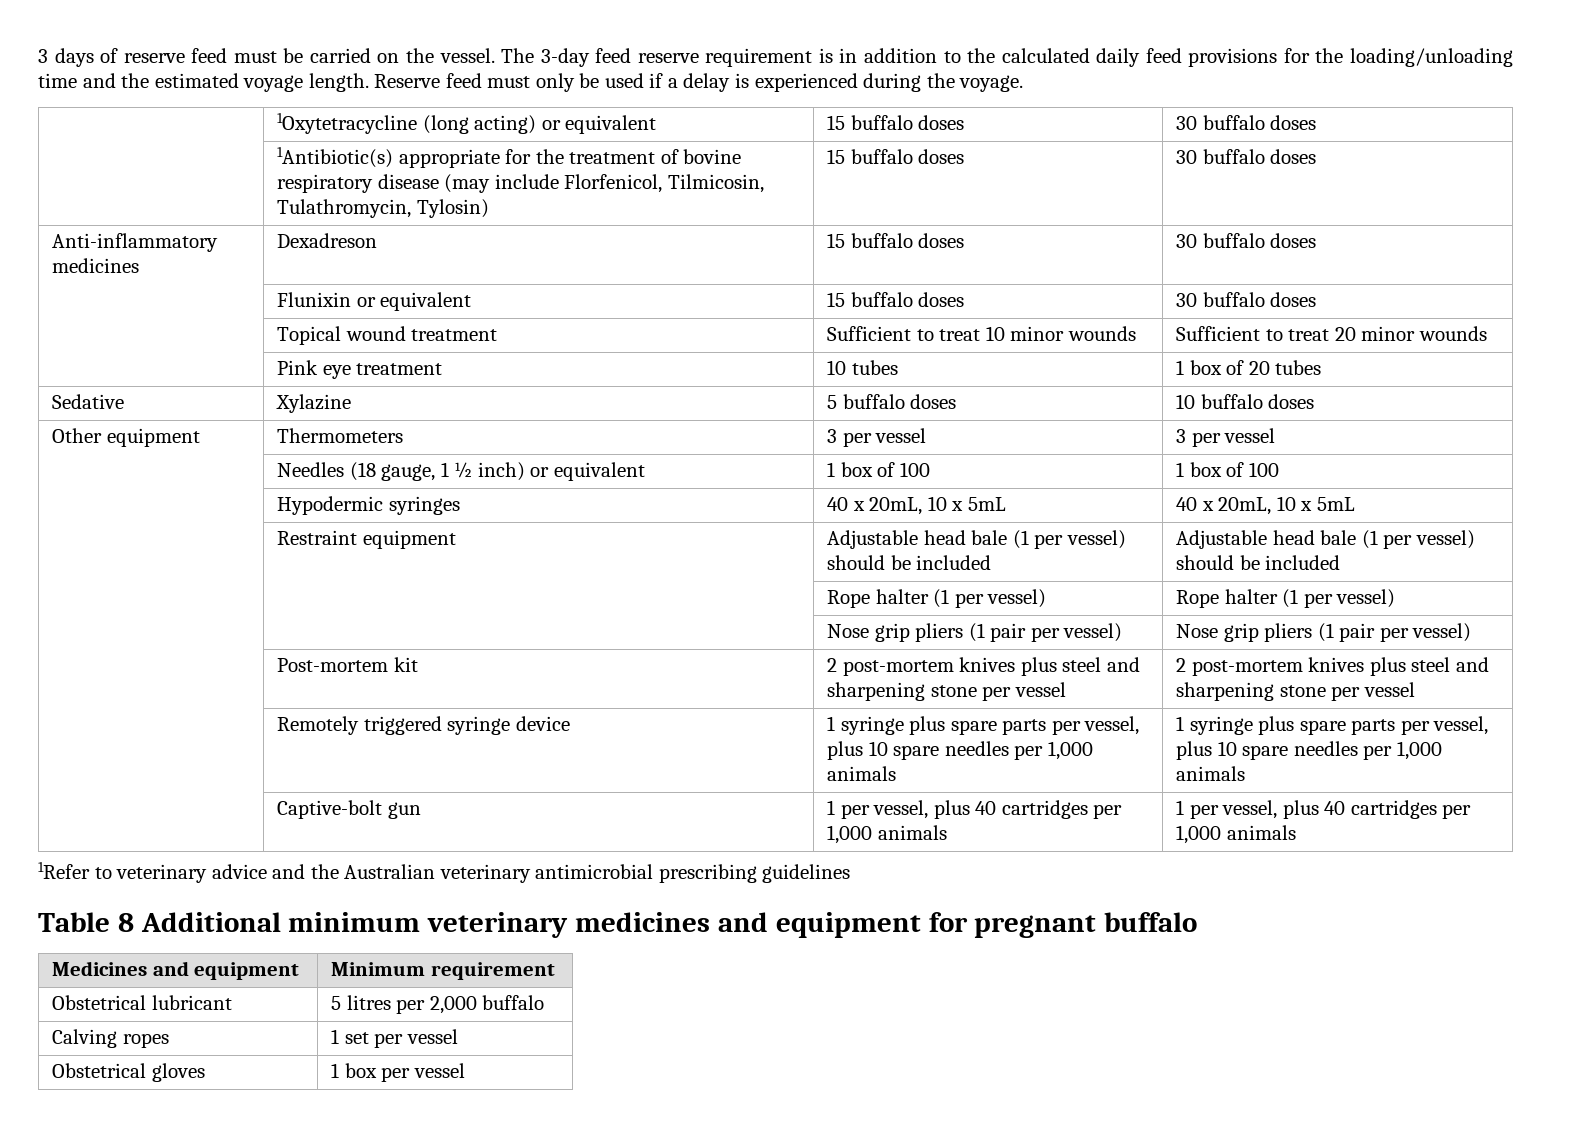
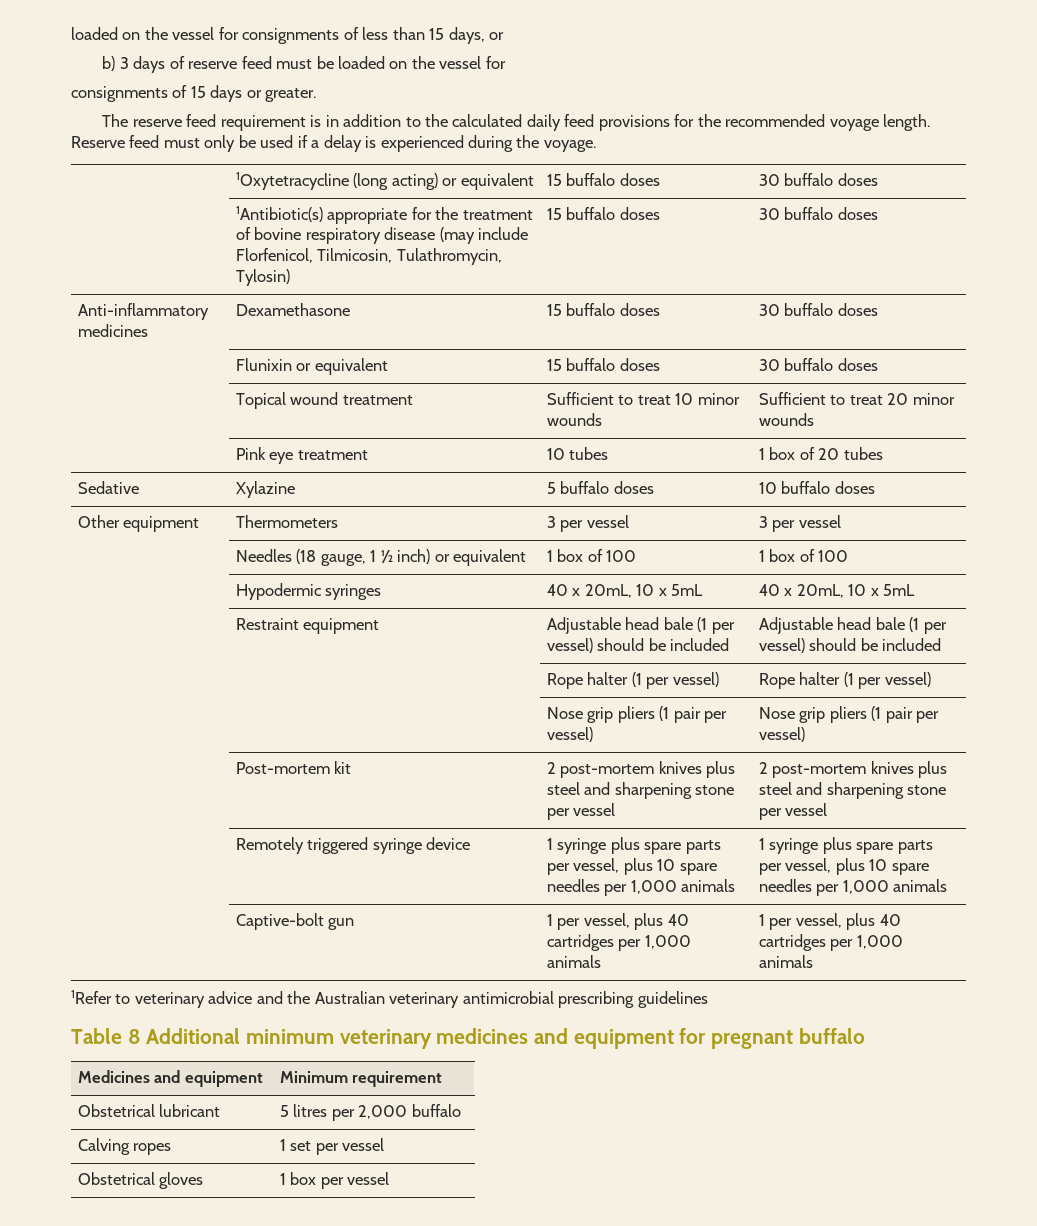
(38, 56) none -> [71,27,505,44] [102,56,116,71] loaded on the vessel for consignments of less than 15 days, or // b)
[309,48,699,67] carried on the vessel. The 3-day feed reserve -> [337,56,506,69] [71,85,317,102] [102,114,217,127] loaded on the vessel for // consignments of 15 days or greater. // The reserve feed
[1350,48,1514,67] [38,73,239,88] loading/unloading time and the estimated -> [725,114,826,127] recommended
[277,233,378,248] Dexadreson -> [235,303,350,316] Dexamethasone

